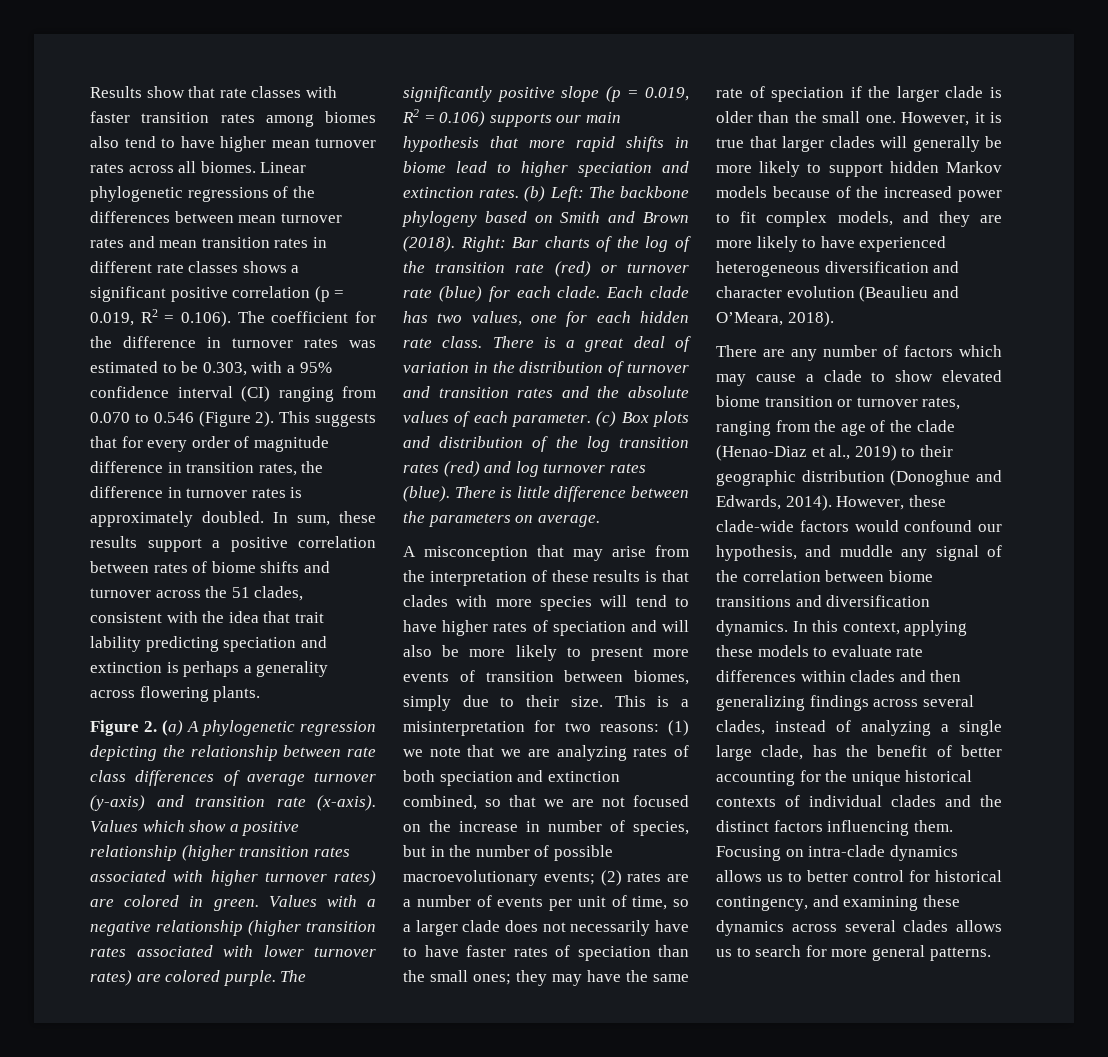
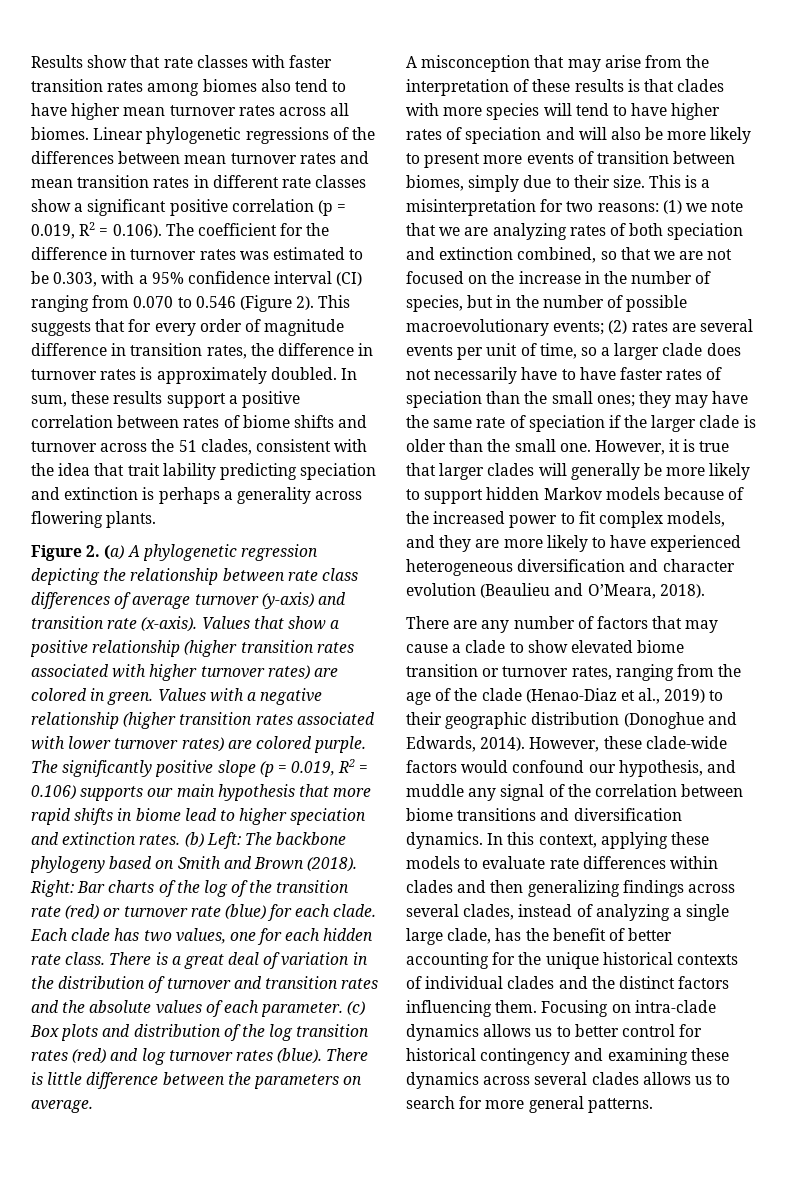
[242,261,287,273] shows -> [31,199,71,212] show
[142,820,185,832] which -> [253,616,284,629] that
(540, 826) none -> [603,271,627,284] the
[403,895,492,907] a number of -> [699,319,753,332] several
[959,345,1002,357] which -> [652,616,683,629] that
[716,896,808,911] contingency, -> [480,1048,571,1065] contingency

